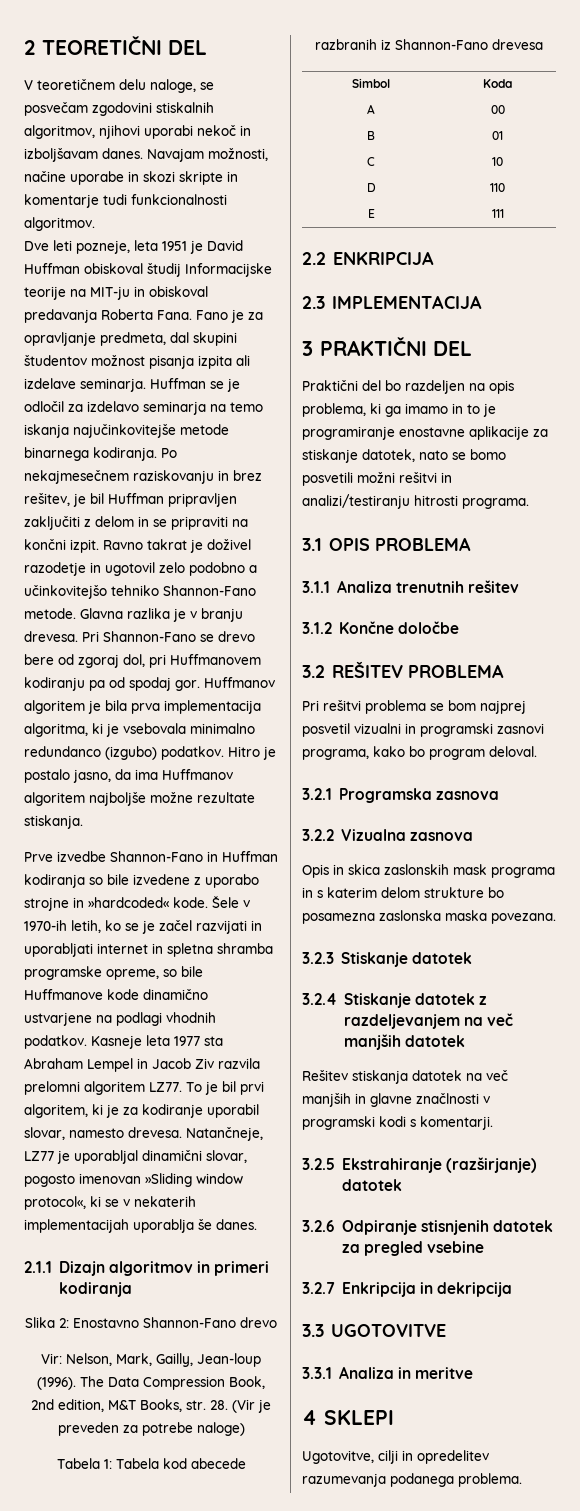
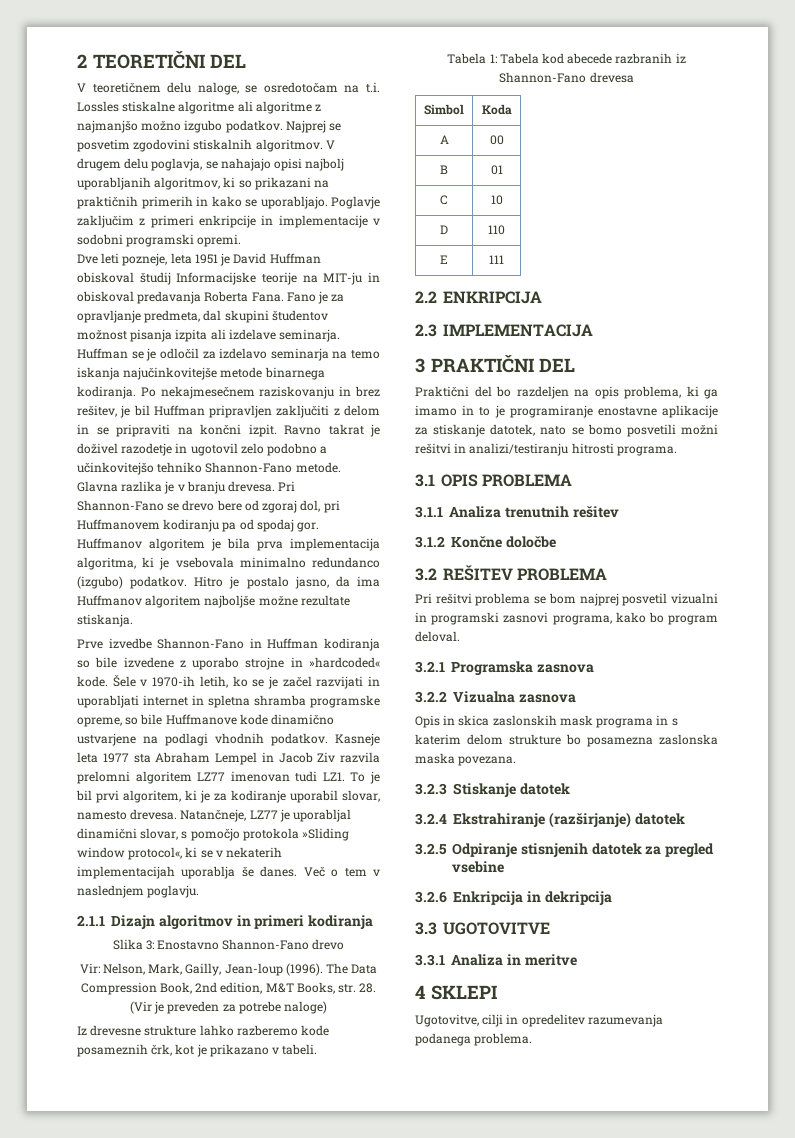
[24,102,214,116] [24,125,251,139] [24,148,268,162] [24,171,238,185] [24,194,227,208] [24,217,95,231] posvečam zgodovini stiskalnih algoritmov, njihovi uporabi nekoč in izboljšavam danes. Navajam možnosti, načine uporabe in skozi skripte in komentarje tudi funkcionalnosti algoritmov. -> [263,82,380,93] [77,101,322,114] [77,120,342,133] [77,139,335,152] [77,158,345,171] [77,177,330,190] [77,196,380,209] [77,215,380,228] [77,234,242,247] osredotočam na t.i. Lossles stiskalne algoritme ali algoritme z najmanjšo možno izgubo podatkov. Najprej se posvetim zgodovini stiskalnih algoritmov. V drugem delu poglavja, se nahajajo opisi najbolj uporabljanih algoritmov, ki so prikazani na praktičnih primerih in kako se uporabljajo. Poglavje zaključim z primeri enkripcije in implementacije v sodobni programski opremi.
[149,1082,182,1092] LZ77. -> [197,771,345,782] LZ77 imenovan tudi LZ1.
[24,1173,141,1187] pogosto imenovan -> [181,828,299,841] s pomočjo protokola
(257, 1224) none -> [303,867,380,877] [77,885,200,898] Več o tem v naslednjem poglavju.
[59,1318,69,1328] 2: -> [145,940,154,950] 3:
(245, 1429) none -> [77,1025,330,1036] [77,1044,318,1057] // Iz drevesne strukture lahko razberemo kode posameznih črk, kot je prikazano v tabeli.
[343,993,488,1008] [343,1013,514,1029] [343,1034,465,1050] [302,1070,508,1084] [302,1093,490,1107] [302,1116,493,1130] [302,1158,335,1170] Stiskanje datotek z razdeljevanjem na več manjših datotek // Rešitev stiskanja datotek na več manjših in glavne značlnosti v programski kodi s komentarji. // 3.2.5 -> (447, 819) none
[302,1220,335,1232] 3.2.6 -> [415,843,447,855] 3.2.5
[302,1282,335,1294] 3.2.7 -> [415,891,447,903] 3.2.6

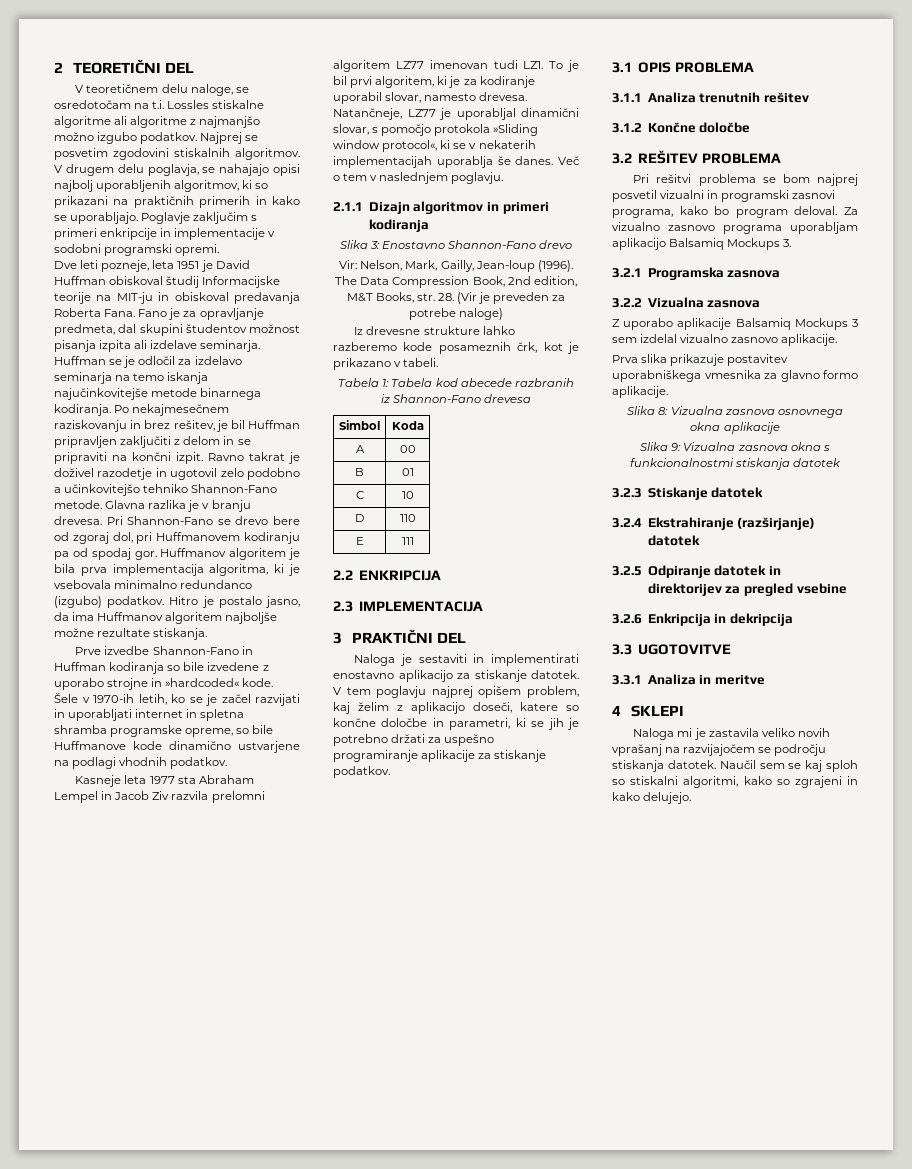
[77,177,151,190] uporabljanih -> [96,180,172,192] uporabljenih
[139,218,146,225] z -> [251,215,258,221] s
(328, 739) none -> (228, 763) //
[415,386,718,399] [415,405,718,418] [415,424,718,437] [415,443,677,456] Praktični del bo razdeljen na opis problema, ki ga imamo in to je programiranje enostavne aplikacije za stiskanje datotek, nato se bomo posvetili možni rešitvi in analizi/testiranju hitrosti programa. -> [354,654,579,666] [333,670,579,682] [333,686,579,698] [333,702,579,714] [333,718,579,730] [333,734,495,746] [333,750,547,762] [333,766,390,778] Naloga je sestaviti in implementirati enostavno aplikacijo za stiskanje datotek. V tem poglavju najprej opišem problem, kaj želim z aplikacijo doseči, katere so končne določbe in parametri, ki se jih je potrebno držati za uspešno programiranje aplikacije za stiskanje podatkov.
(460, 636) none -> [844,207,858,215] [612,222,858,234] [612,238,792,250] Za vizualno zasnovo programa uporabljam aplikacijo Balsamiq Mockups 3.
[415,715,678,728] [415,734,718,747] [415,753,517,766] Opis in skica zaslonskih mask programa in s katerim delom strukture bo posamezna zaslonska maska povezana. -> [612,318,858,330] [612,334,838,346] [612,354,789,366] [612,370,858,382] [612,386,668,398] [627,406,843,418] [690,422,780,434] [640,442,830,451] [629,458,842,470] Z uporabo aplikacije Balsamiq Mockups 3 sem izdelal vizualno zasnovo aplikacije. // Prva slika prikazuje postavitev uporabniškega vmesnika za glavno formo aplikacije. // Slika 8: Vizualna zasnova osnovnega okna aplikacije // Slika 9: Vizualna zasnova okna s funkcionalnostmi stiskanja datotek
[520,843,642,857] stisnjenih datotek -> [714,565,782,576] [647,583,722,596] datotek in direktorijev
[415,1014,663,1027] [415,1033,533,1046] Ugotovitve, cilji in opredelitev razumevanja podanega problema. -> [633,728,830,740] [612,744,827,756] [612,760,858,772] [612,776,858,788] [612,792,692,804] Naloga mi je zastavila veliko novih vprašanj na razvijajočem se področju stiskanja datotek. Naučil sem se kaj sploh so stiskalni algoritmi, kako so zgrajeni in kako delujejo.

